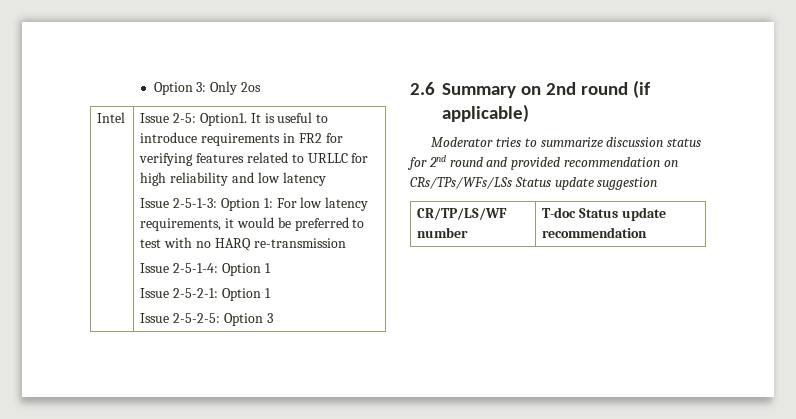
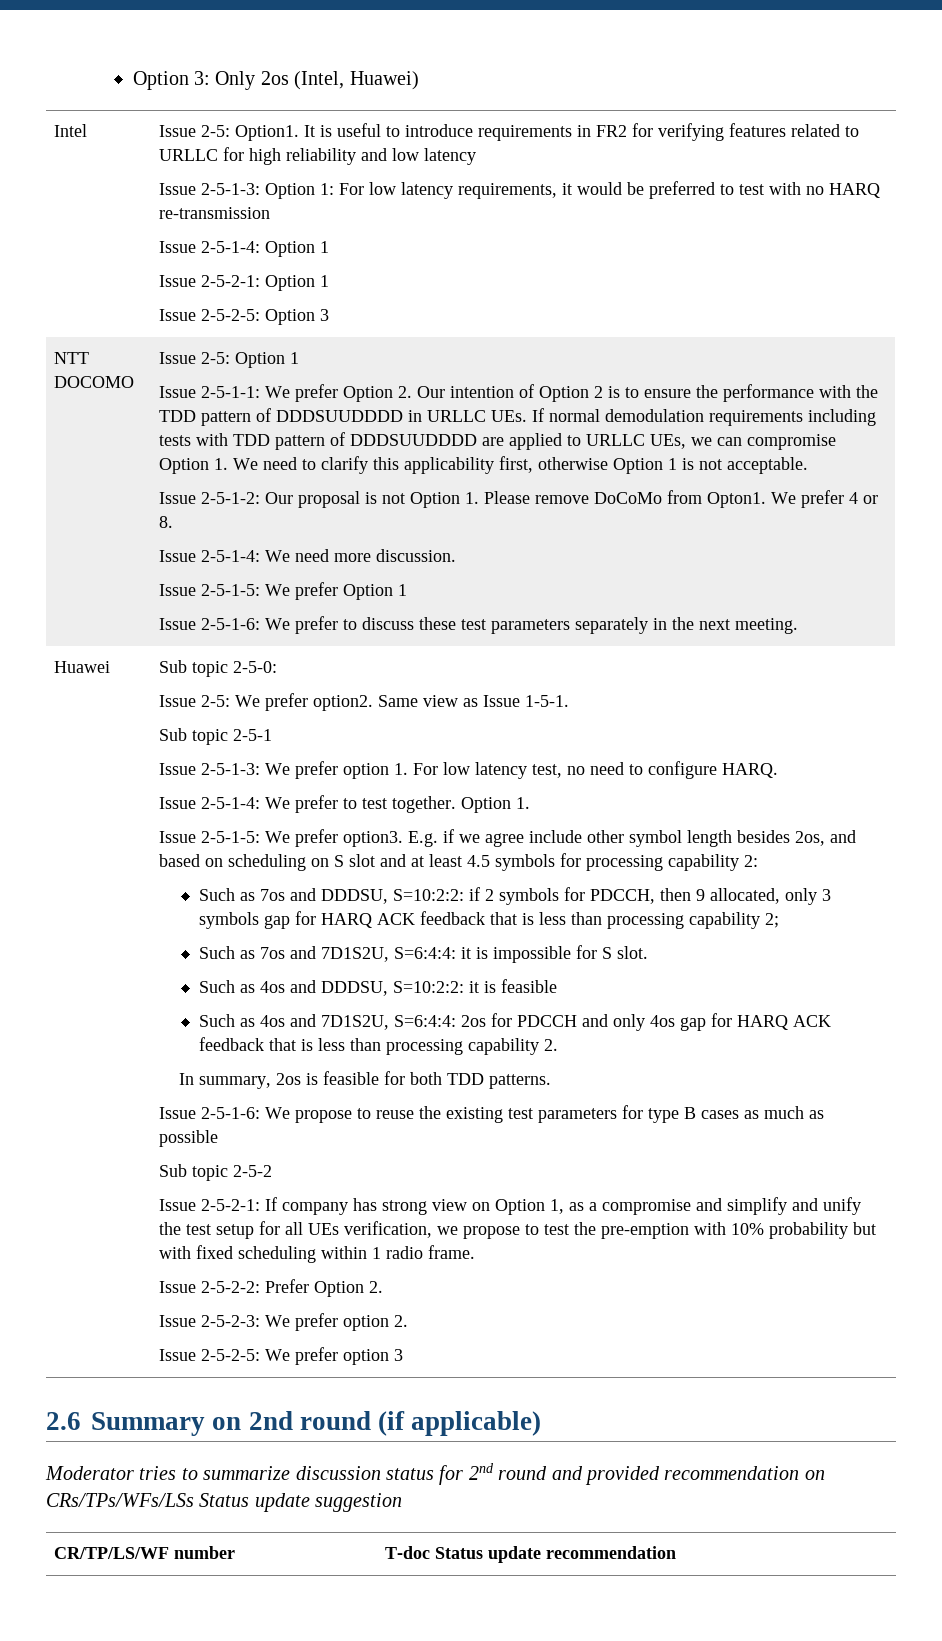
(262, 87) none -> [294,71,419,90] (Intel, Huawei)
(273, 318) none -> [54,352,90,364] [54,376,135,388] [159,352,300,368] [159,384,879,402] [159,408,877,426] [159,432,837,450] [159,456,809,474] [159,490,879,508] [159,516,174,528] [159,549,457,562] [159,582,408,600] [159,616,799,634] [54,661,111,673] [159,660,278,677] [159,693,570,711] [159,728,273,745] [159,761,779,779] [159,795,531,813] [159,829,857,847] [159,853,759,871] [198,887,831,905] [198,911,779,929] [198,945,648,963] [198,979,557,996] [198,1013,831,1031] [198,1037,558,1055] [178,1071,551,1089] [159,1105,825,1123] [159,1130,219,1147] [159,1164,273,1181] [159,1197,862,1215] [159,1221,877,1239] [159,1245,476,1263] [159,1279,384,1297] [159,1313,409,1331] [159,1347,404,1365] // NTT DOCOMO | Issue 2-5: Option 1 // Issue 2-5-1-1: We prefer Option 2. Our intention of Option 2 is to ensure the performance with the TDD pattern of DDDSUUDDDD in URLLC UEs. If normal demodulation requirements including tests with TDD pattern of DDDSUUDDDD are applied to URLLC UEs, we can compromise Option 1. We need to clarify this applicability first, otherwise Option 1 is not acceptable. // Issue 2-5-1-2: Our proposal is not Option 1. Please remove DoCoMo from Opton1. We prefer 4 or 8. // Issue 2-5-1-4: We need more discussion. // Issue 2-5-1-5: We prefer Option 1 // Issue 2-5-1-6: We prefer to discuss these test parameters separately in the next meeting. // Huawei | Sub topic 2-5-0: // Issue 2-5: We prefer option2. Same view as Issue 1-5-1. // Sub topic 2-5-1 // Issue 2-5-1-3: We prefer option 1. For low latency test, no need to configure HARQ. // Issue 2-5-1-4: We prefer to test together. Option 1. // Issue 2-5-1-5: We prefer option3. E.g. if we agree include other symbol length besides 2os, and based on scheduling on S slot and at least 4.5 symbols for processing capability 2: // Such as 7os and DDDSU, S=10:2:2: if 2 symbols for PDCCH, then 9 allocated, only 3 symbols gap for HARQ ACK feedback that is less than processing capability 2; // Such as 7os and 7D1S2U, S=6:4:4: it is impossible for S slot. // Such as 4os and DDDSU, S=10:2:2: it is feasible // Such as 4os and 7D1S2U, S=6:4:4: 2os for PDCCH and only 4os gap for HARQ ACK feedback that is less than processing capability 2. // In summary, 2os is feasible for both TDD patterns. // Issue 2-5-1-6: We propose to reuse the existing test parameters for type B cases as much as possible // Sub topic 2-5-2 // Issue 2-5-2-1: If company has strong view on Option 1, as a compromise and simplify and unify the test setup for all UEs verification, we propose to test the pre-emption with 10% probability but with fixed scheduling within 1 radio frame. // Issue 2-5-2-2: Prefer Option 2. // Issue 2-5-2-3: We prefer option 2. // Issue 2-5-2-5: We prefer option 3

